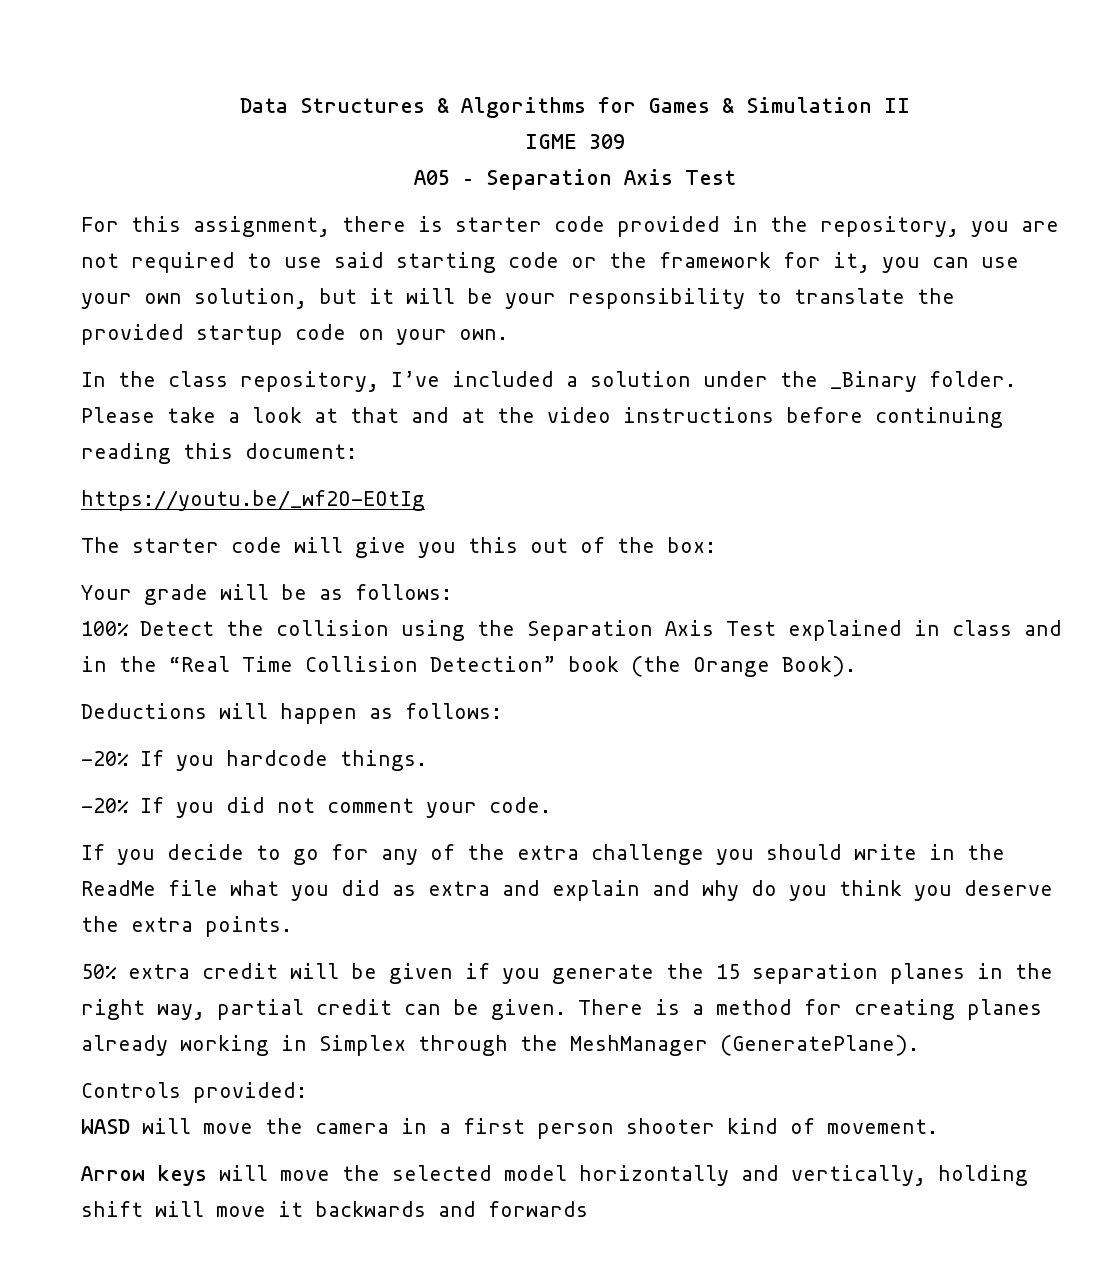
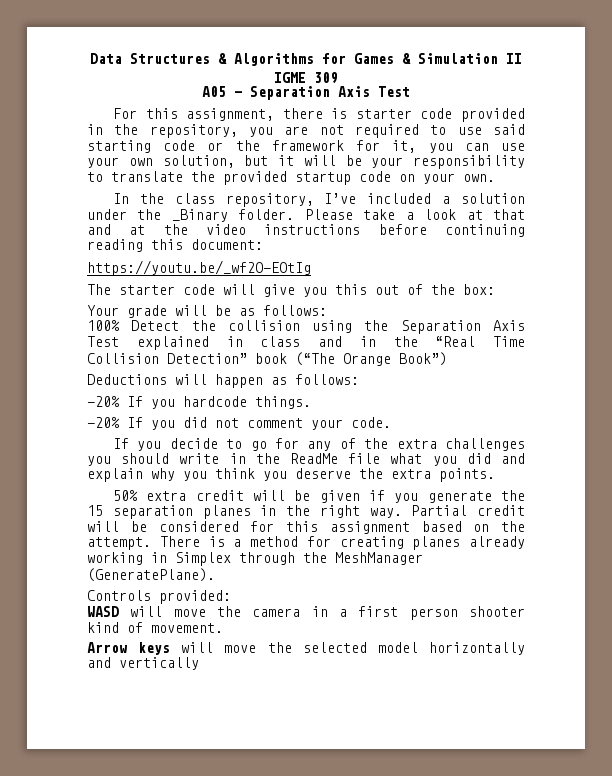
[631,656,856,677] (the Orange Book). -> [295,352,447,366] (“The Orange Book”)
[591,844,704,865] challenge -> [444,438,525,451] challenges
[392,880,777,901] as extra and explain and why do -> [500,453,525,464] [87,468,175,482] and explain why
[157,999,566,1020] way, partial credit can be given. -> [369,505,525,518] [87,521,525,534] [87,537,151,550] way. Partial credit will be considered for this assignment based on the attempt.
[791,1165,1028,1186] [81,1201,588,1217] vertically, holding shift will move it backwards and forwards -> [119,657,199,670] vertically

